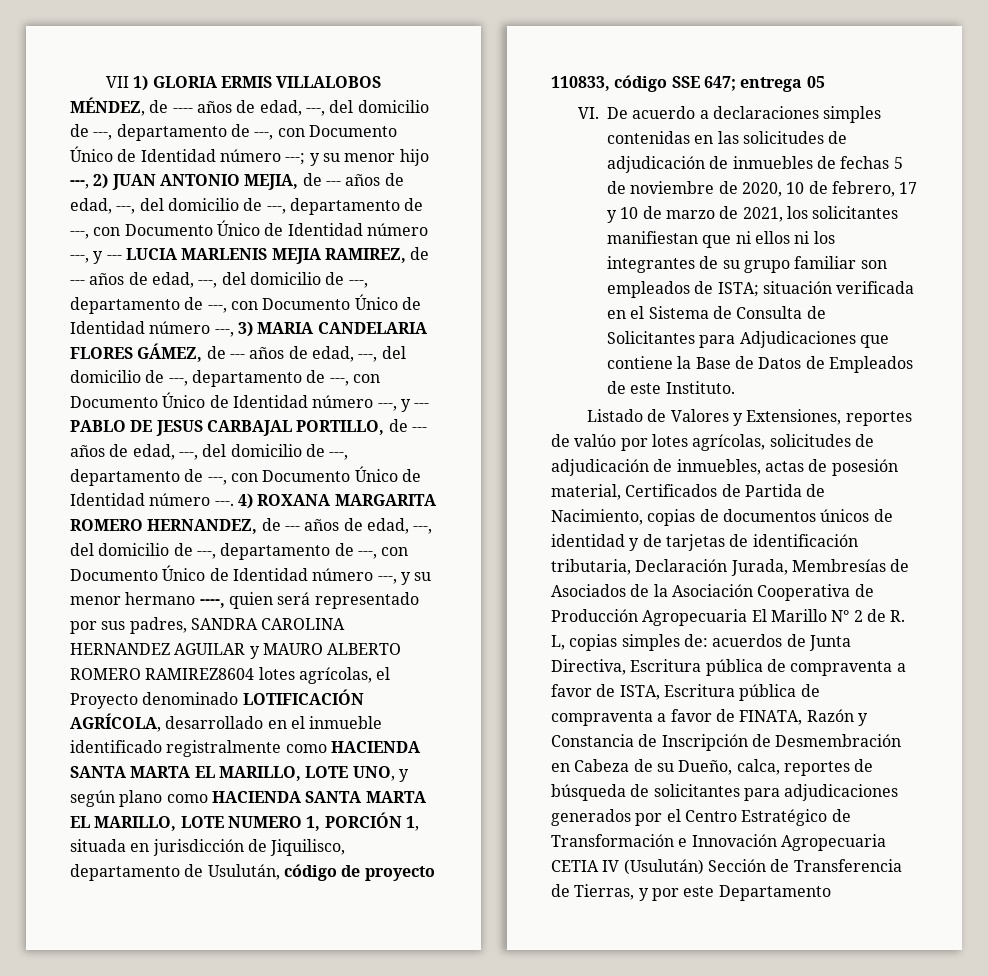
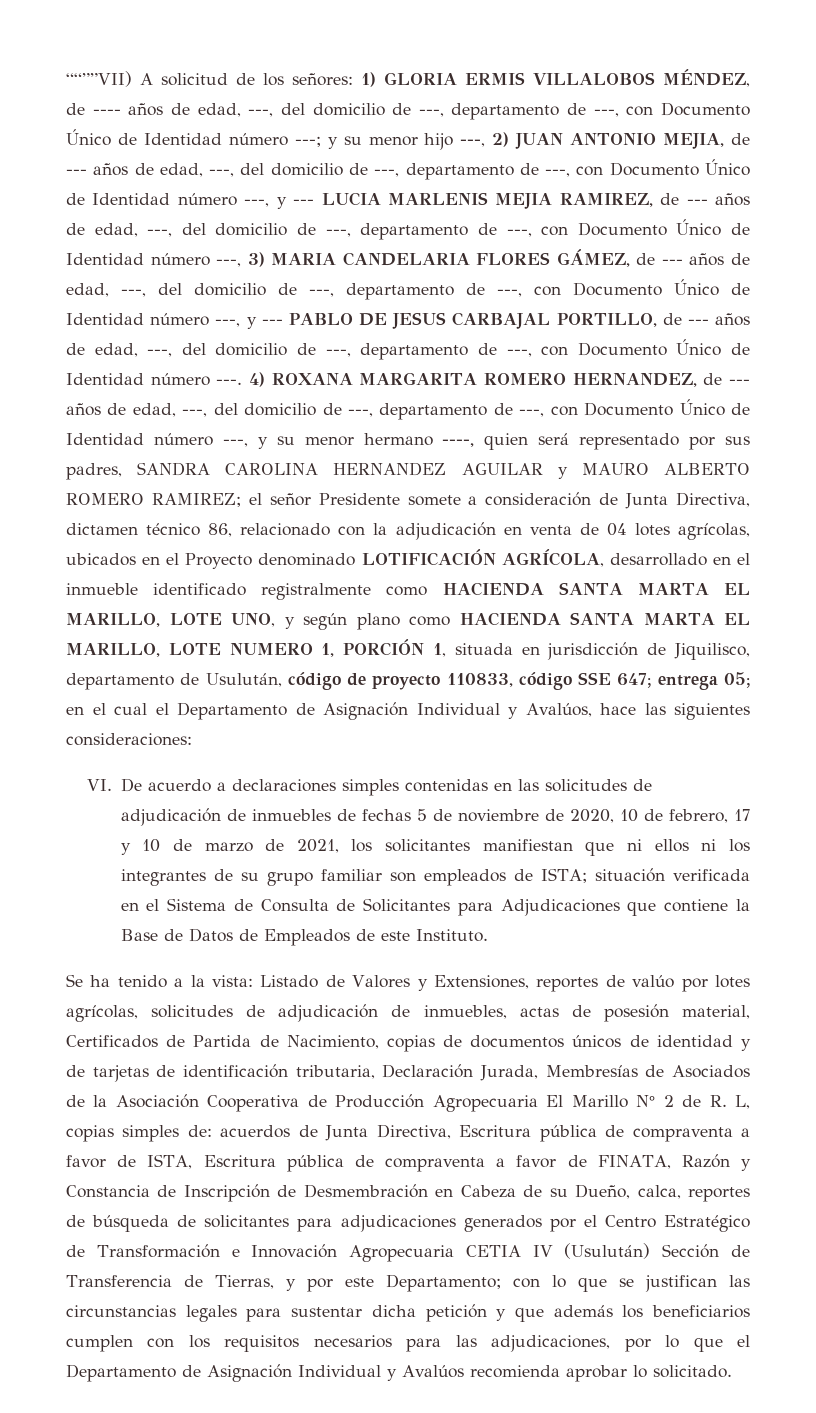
[106,76,130,88] VII -> [66,71,353,87] ““””VII) A solicitud de los señores:
[145,667,372,684] RAMIREZ8604 lotes agrícolas, -> [151,492,750,509] [66,522,750,540] [66,553,161,566] RAMIREZ; el señor Presidente somete a consideración de Junta Directiva, dictamen técnico 86, relacionado con la adjudicación en venta de 04 lotes agrícolas, ubicados en
[806,76,825,88] 05 -> [723,672,750,688] [66,702,751,720] [66,733,192,746] 05; en el cual el Departamento de Asignación Individual y Avalúos, hace las siguientes consideraciones:
(735, 387) none -> [66,974,254,988] Se ha tenido a la vista:
[718,885,831,901] Departamento -> [385,1274,751,1292] [66,1304,750,1322] [66,1335,751,1352] [66,1364,732,1382] Departamento; con lo que se justifican las circunstancias legales para sustentar dicha petición y que además los beneficiarios cumplen con los requisitos necesarios para las adjudicaciones, por lo que el Departamento de Asignación Individual y Avalúos recomienda aprobar lo solicitado.

